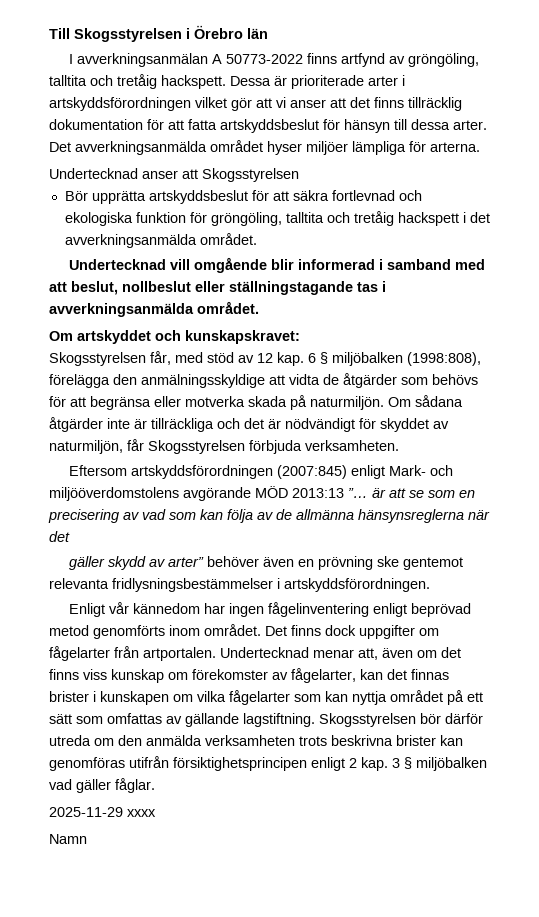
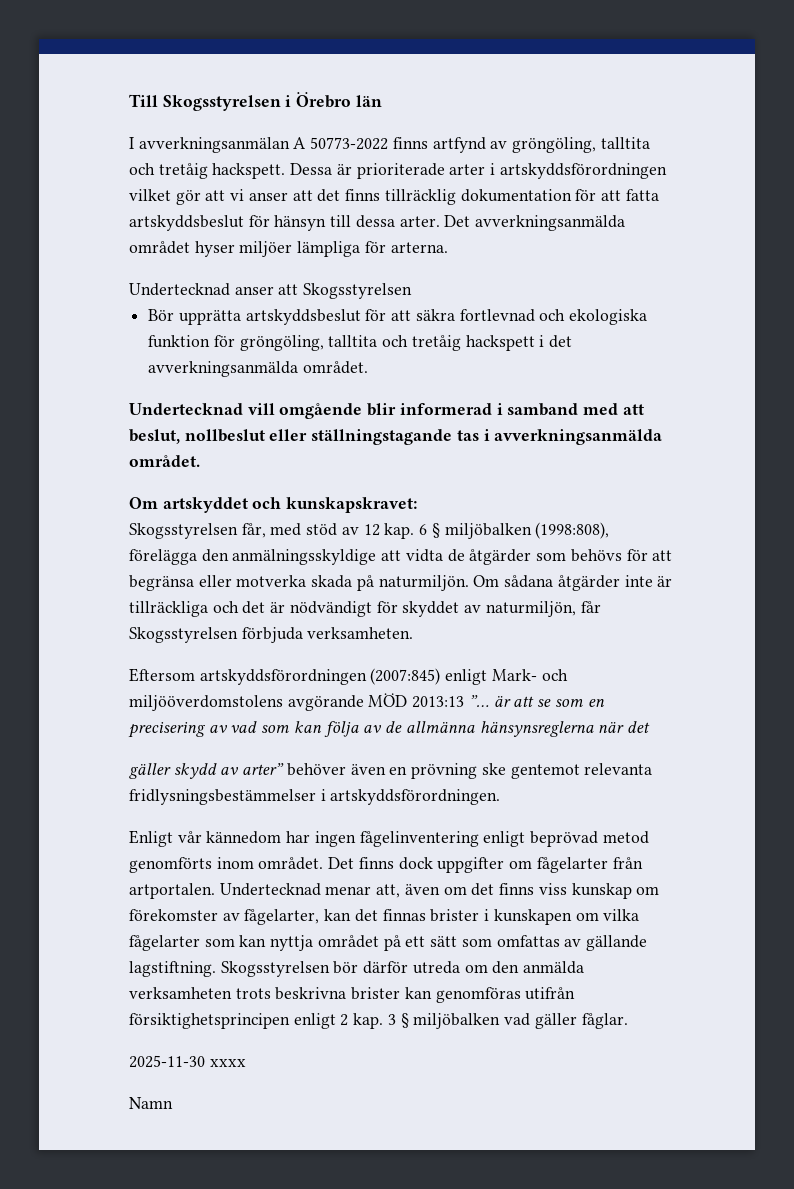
[49,807,123,817] 2025-11-29 -> [129,1055,205,1068] 2025-11-30

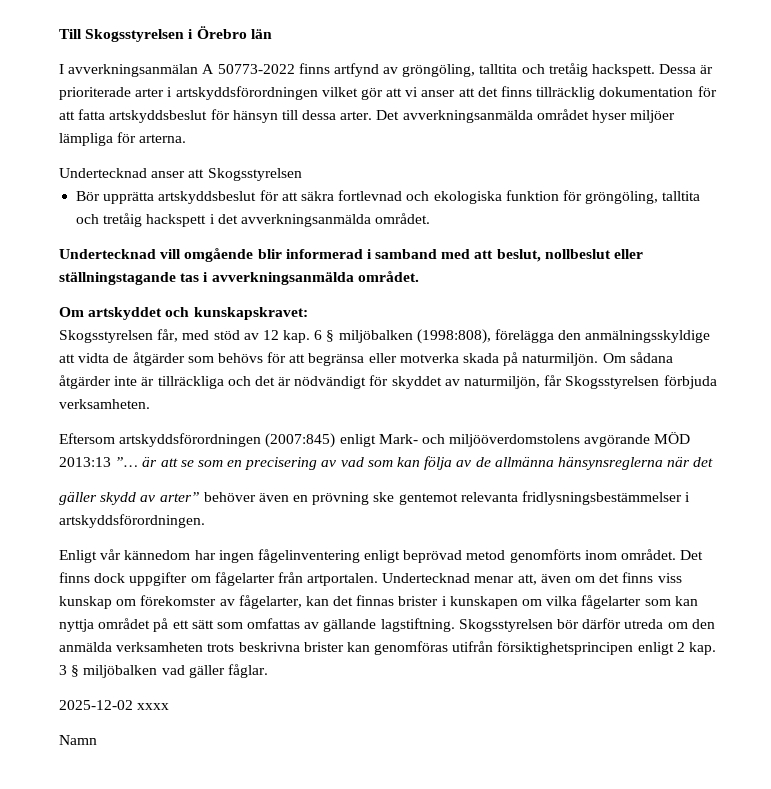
[129,1055,205,1068] 2025-11-30 -> [59,700,133,710] 2025-12-02

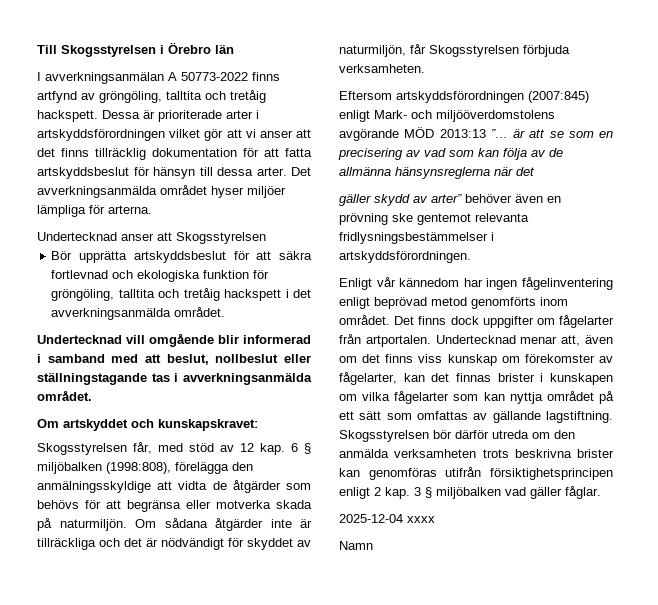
[59,700,133,710] 2025-12-02 -> [339,514,403,523] 2025-12-04

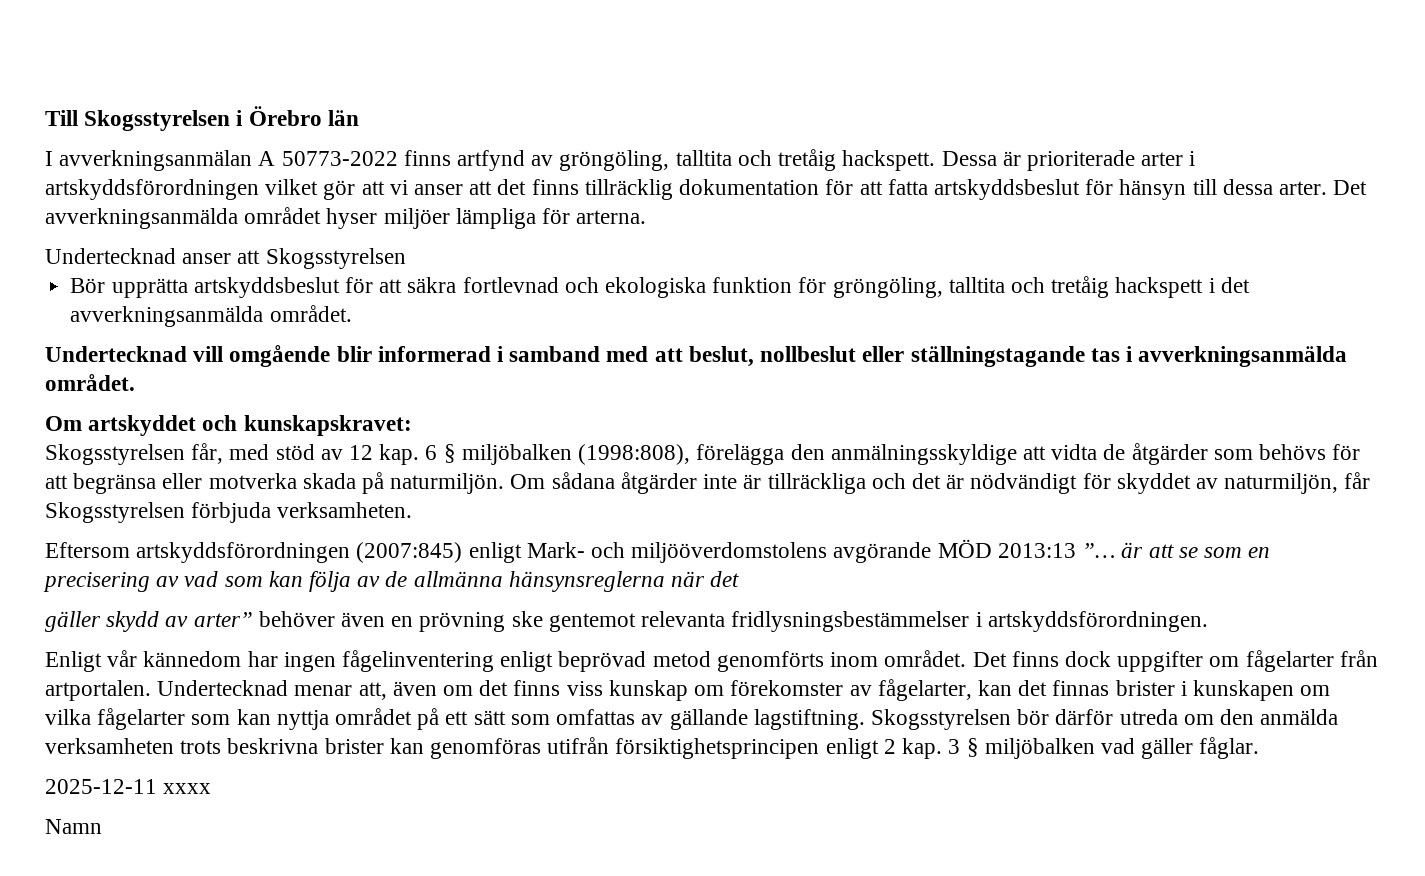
[339,514,403,523] 2025-12-04 -> [45,779,157,794] 2025-12-11

